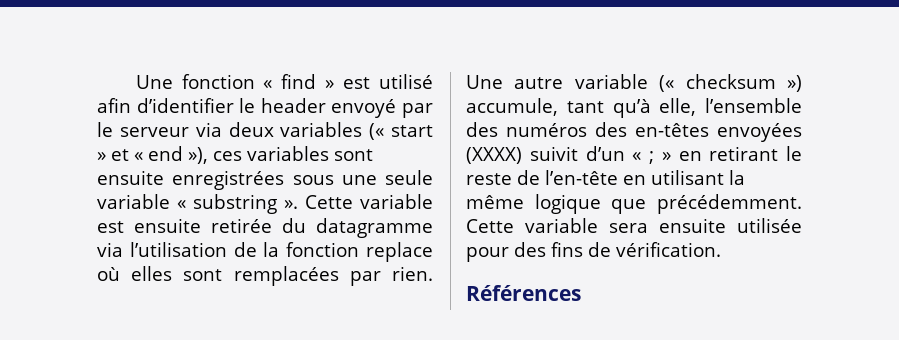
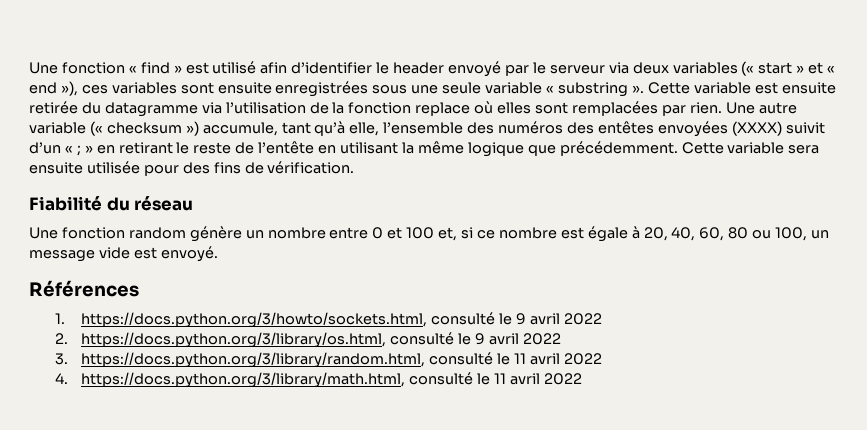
[635,123,709,137] en-têtes -> [597,121,654,134] entêtes
[545,170,618,185] l’en-tête -> [258,141,315,154] l’entête
[466,285,581,301] Références -> [29,196,194,211] [29,226,830,242] [29,246,218,262] [29,280,139,297] [55,312,602,328] [55,332,561,348] [55,352,602,368] [55,372,582,388] Fiabilité du réseau // Une fonction random génère un nombre entre 0 et 100 et, si ce nombre est égale à 20, 40, 60, 80 ou 100, un message vide est envoyé. // Références // 1. https://docs.python.org/3/howto/sockets.html, consulté le 9 avril 2022 // 2. https://docs.python.org/3/library/os.html, consulté le 9 avril 2022 // 3. https://docs.python.org/3/library/random.html, consulté le 11 avril 2022 // 4. https://docs.python.org/3/library/math.html, consulté le 11 avril 2022

